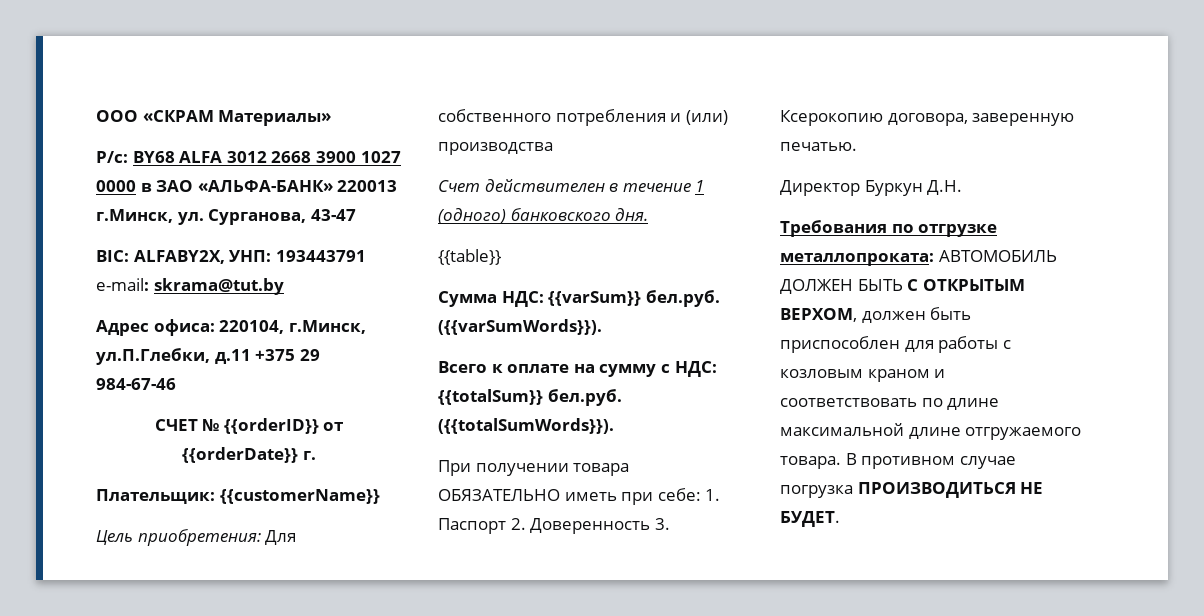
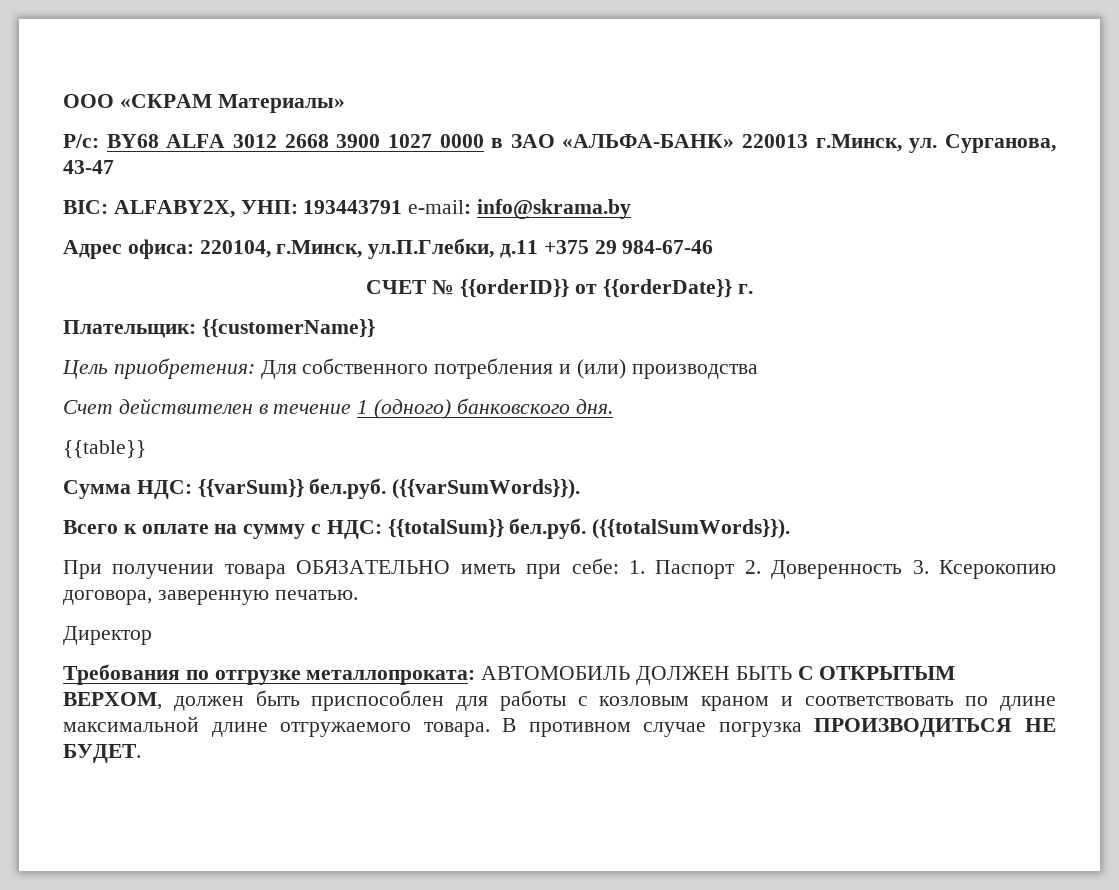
[153,278,284,295] skrama@tut.by -> [477,199,632,219] info@skrama.by
[864,180,963,196] Буркун Д.Н. -> (152, 635) none

